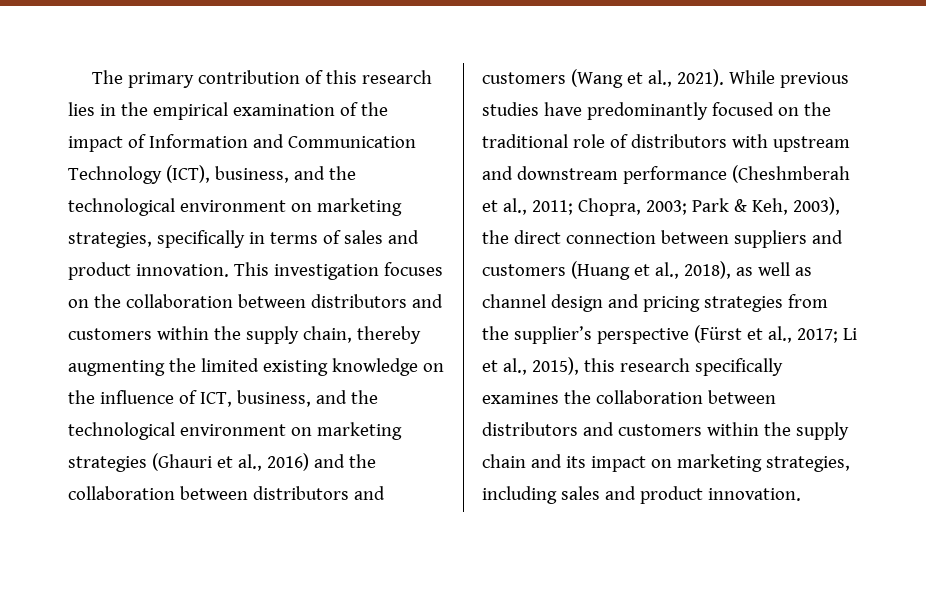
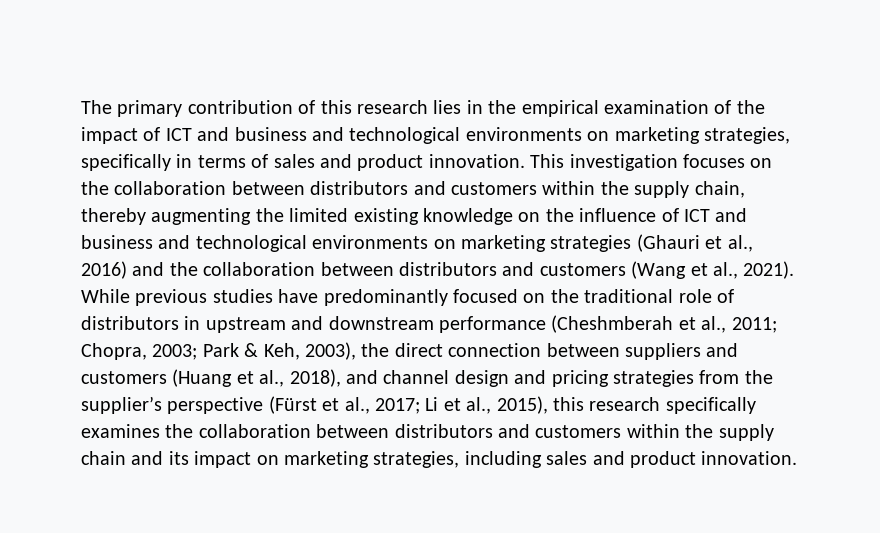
[148,134,416,148] [68,165,356,184] [68,198,286,216] Information and Communication Technology (ICT), business, and the technological environment -> [165,127,582,144] ICT and business and technological environments
[199,390,378,407] [68,422,286,440] ICT, business, and the technological environment -> [683,208,748,222] [81,235,429,252] ICT and business and technological environments
[731,134,768,148] with -> [184,316,201,330] in
[735,262,812,276] as well as -> [346,370,378,384] and

